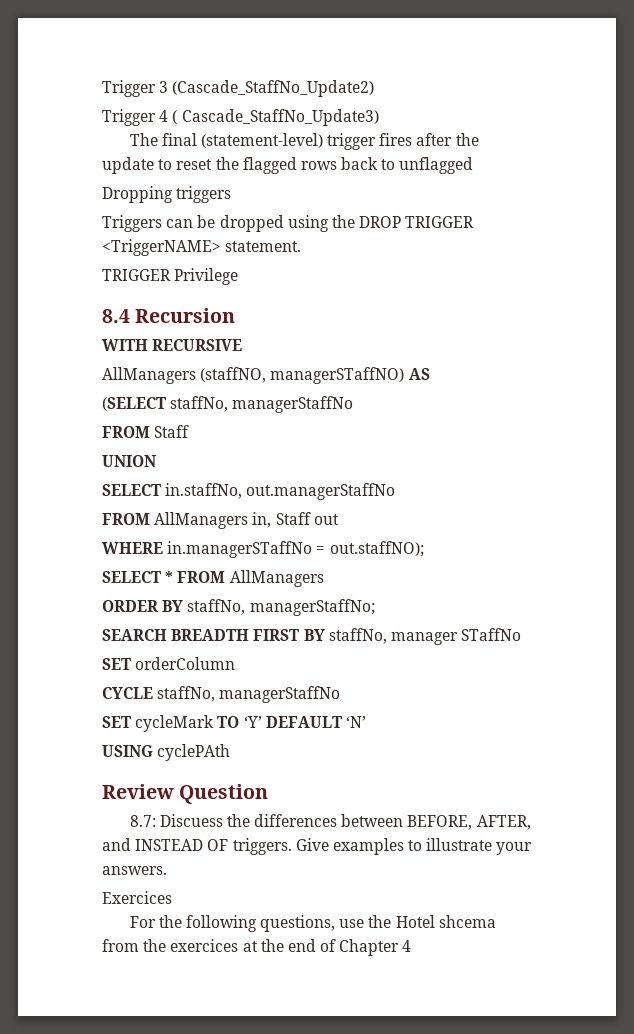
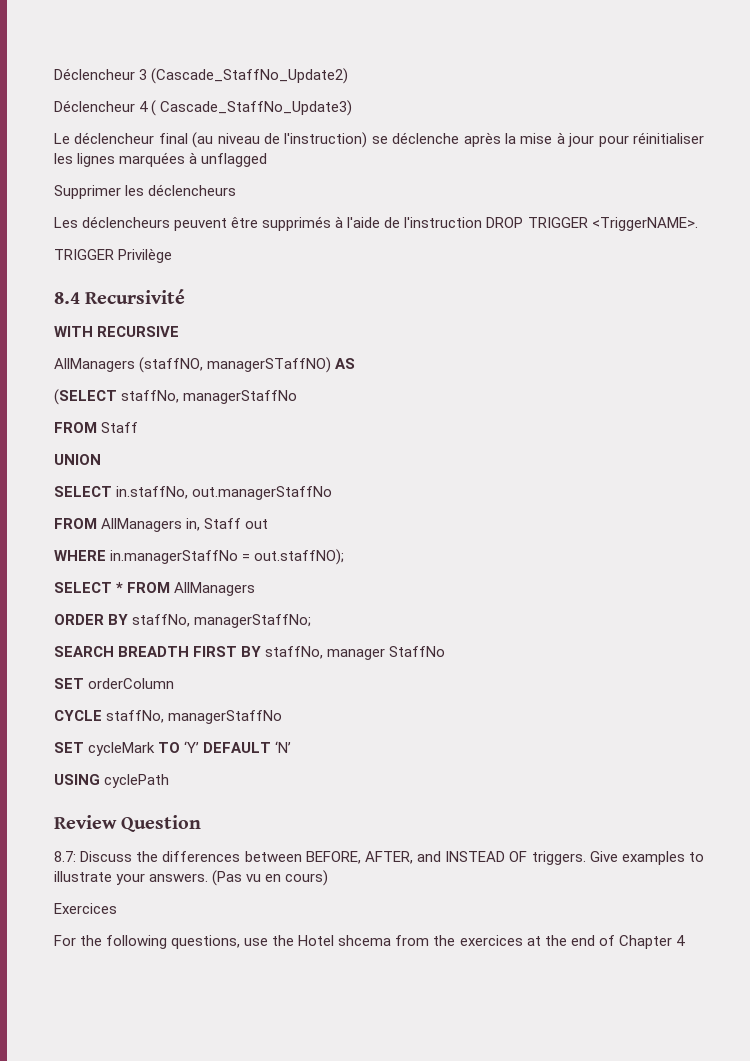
[102,80,156,97] Trigger -> [54,68,135,80] Déclencheur
[102,109,156,126] Trigger -> [54,100,135,112] Déclencheur
[129,133,479,150] [102,157,474,174] [102,186,232,203] [102,215,475,232] [102,239,302,256] [102,268,239,285] The final (statement-level) trigger fires after the update to reset the flagged rows back to unflagged // Dropping triggers // Triggers can be dropped using the DROP TRIGGER <TriggerNAME> statement. // TRIGGER Privilege -> [54,132,704,148] [54,152,268,167] [54,184,237,199] [54,216,698,231] [54,248,173,263] Le déclencheur final (au niveau de l'instruction) se déclenche après la mise à jour pour réinitialiser les lignes marquées à unflagged // Supprimer les déclencheurs // Les déclencheurs peuvent être supprimés à l'aide de l'instruction DROP TRIGGER <TriggerNAME>. // TRIGGER Privilège
[135,308,236,323] Recursion -> [85,289,186,304] Recursivité
[167,541,313,558] in.managerSTaffNo -> [110,550,239,564] in.managerStaffNo
[461,628,522,641] STaffNo -> [389,646,446,657] StaffNo
[157,744,231,761] cyclePAth -> [104,774,170,788] cyclePath
[159,814,223,827] Discuess -> [80,851,133,862] Discuss
(167, 870) none -> [212,870,329,886] (Pas vu en cours)

